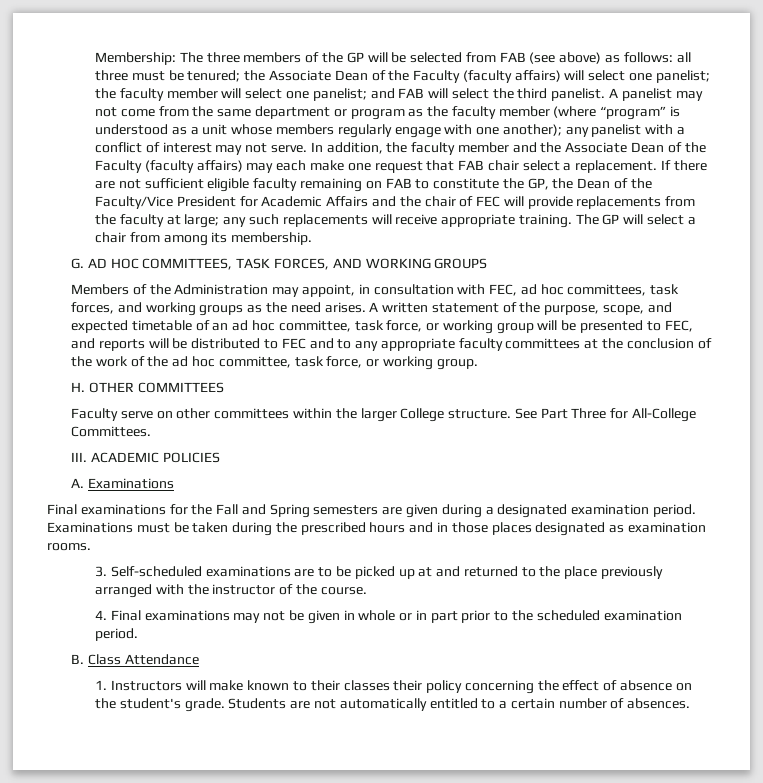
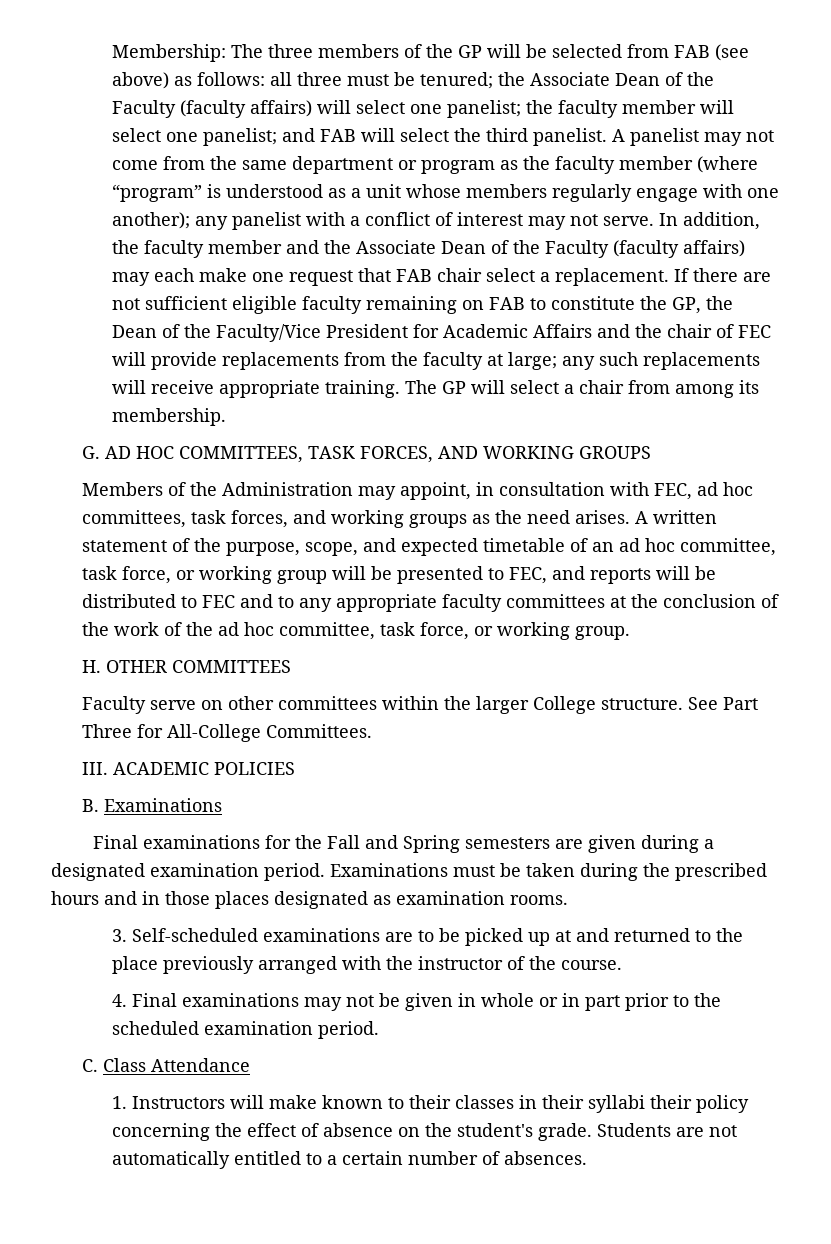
[71,478,85,488] A. -> [81,799,99,812] B.
[71,654,85,664] B. -> [81,1059,98,1072] C.
(390, 685) none -> [519,1095,646,1113] in their syllabi

